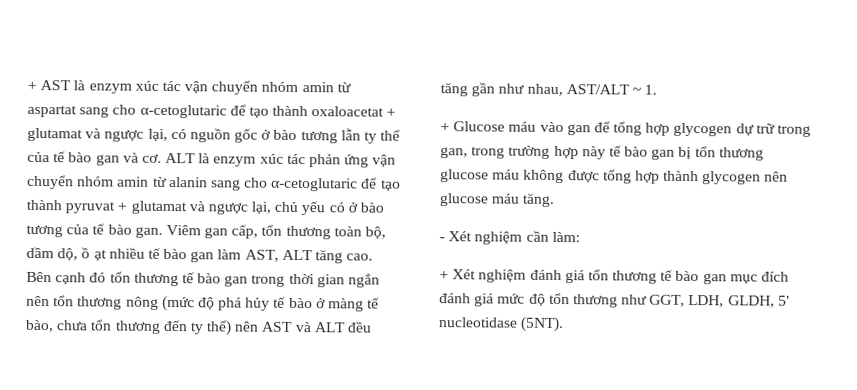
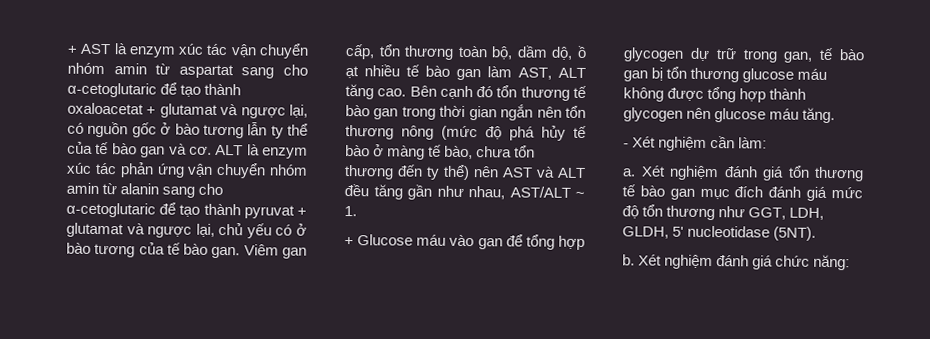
[471,145,606,160] trong trường hợp này -> (813, 57) none
[439,270,449,280] + -> [622,168,636,177] a.
(565, 324) none -> [622,254,851,271] // b. Xét nghiệm đánh giá chức năng:

